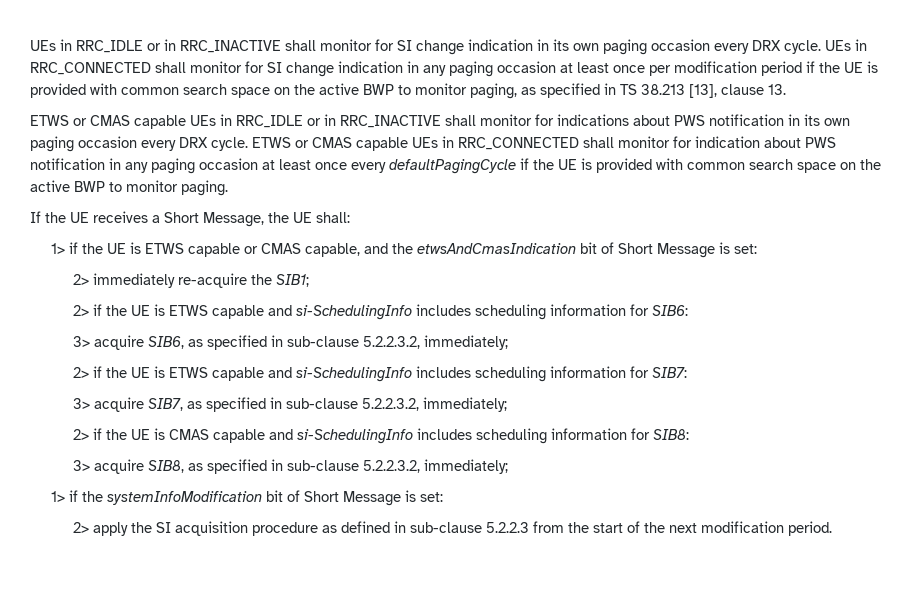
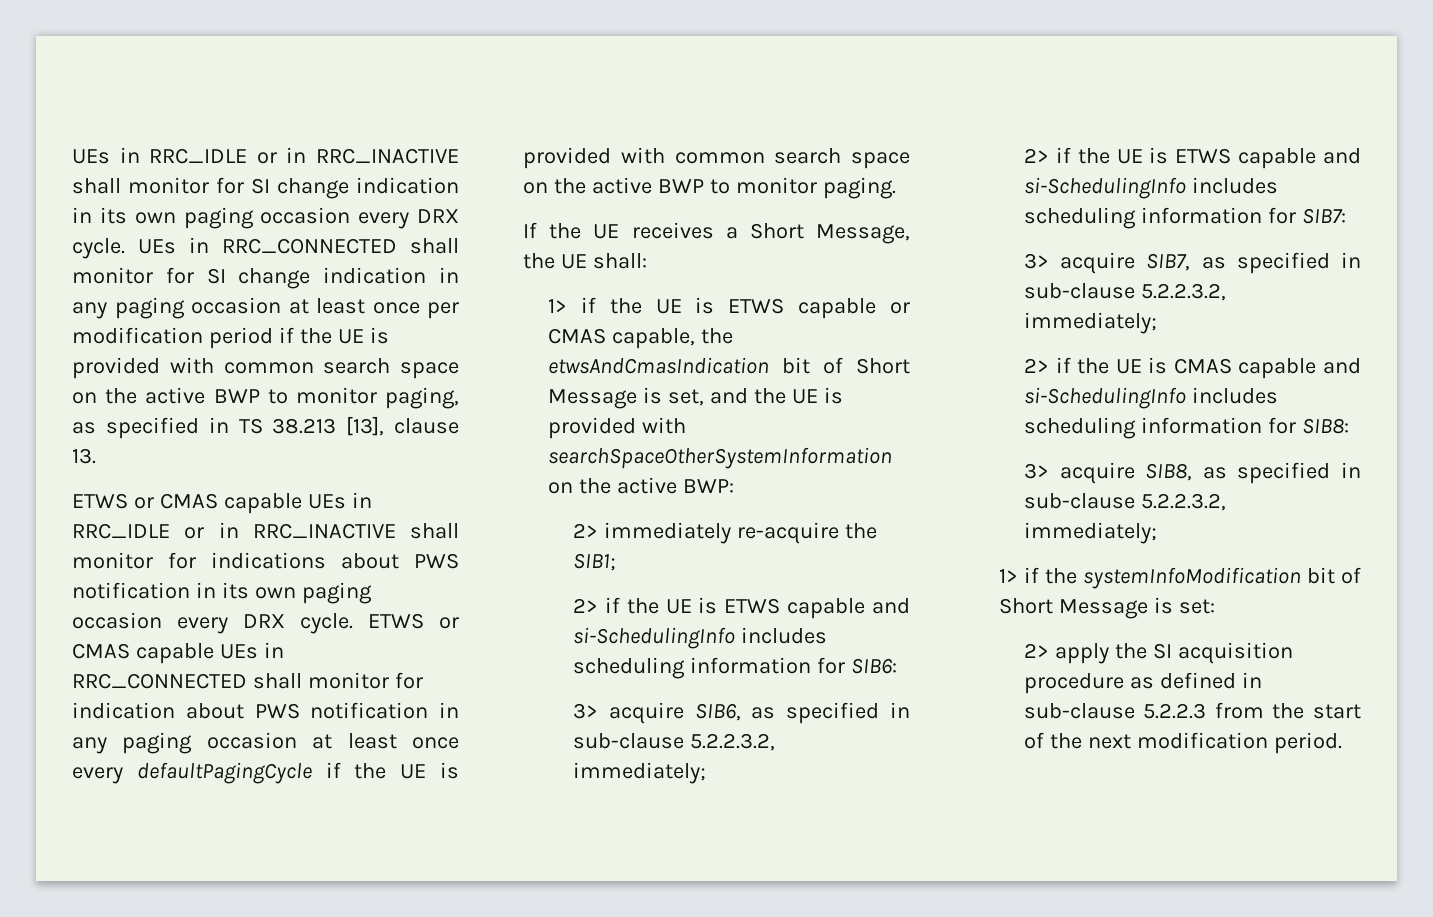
[364,243,389,254] and -> (695, 338) none
[734,244,758,254] set: -> [667,387,843,406] [547,417,686,439] [547,447,892,469] [547,477,734,494] set, and the UE is provided with searchSpaceOtherSystemInformation on the active BWP:

